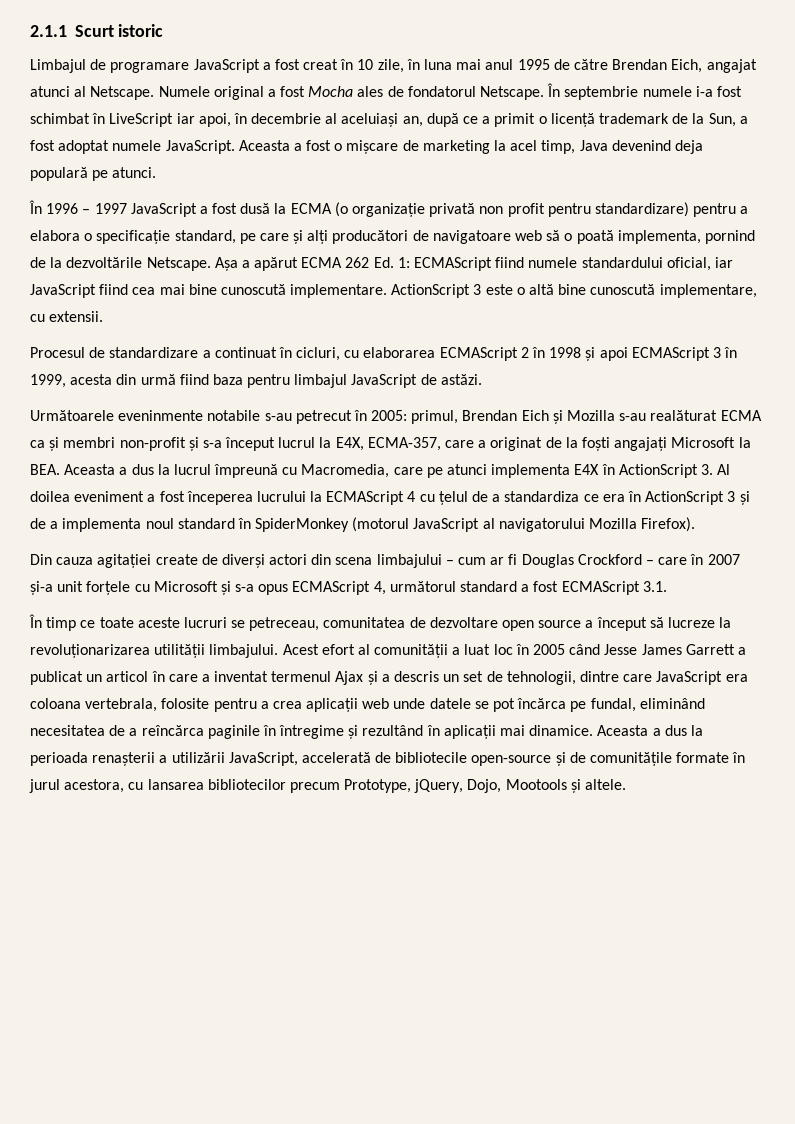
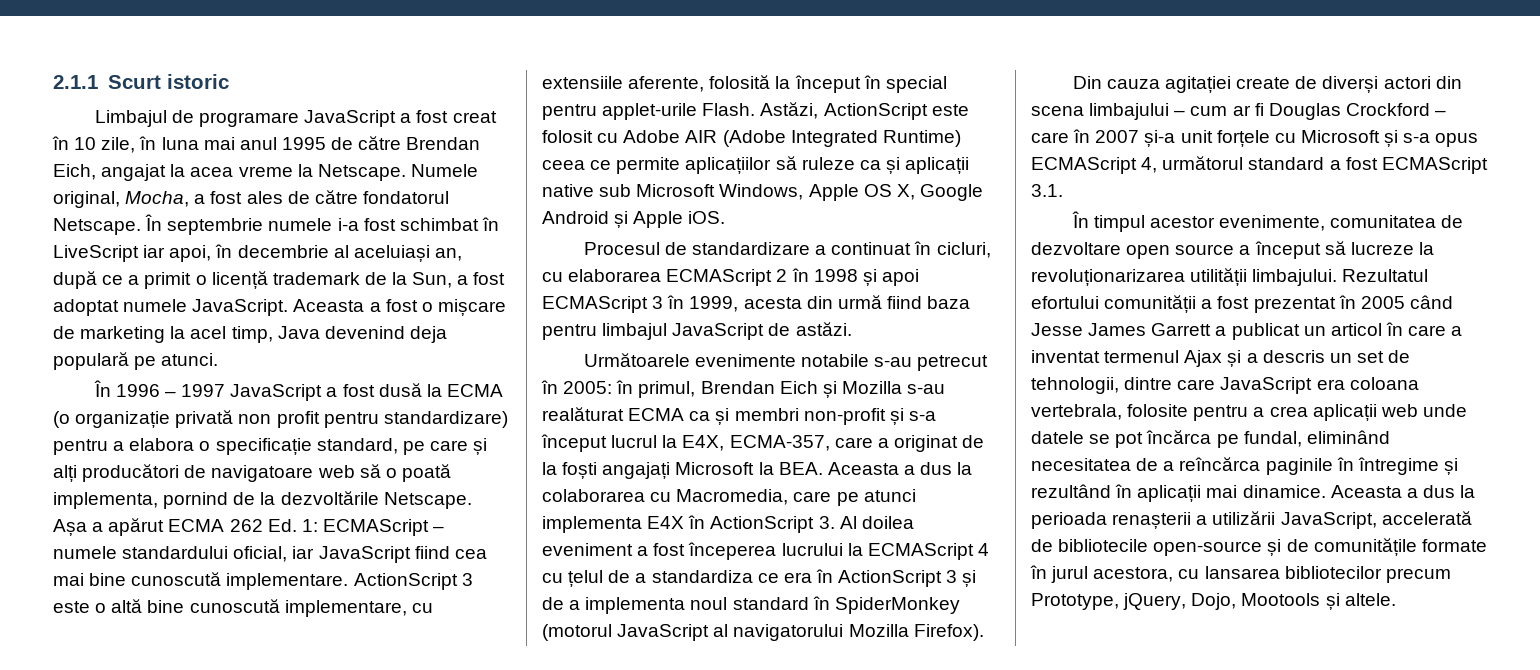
[30,86,354,100] atunci al Netscape. Numele original a fost Mocha -> [170,164,478,181] [53,191,243,208] la acea vreme la Netscape. Numele original, Mocha, a fost
(404, 91) none -> [314,190,358,204] către
[495,257,525,268] fiind -> [433,526,445,532] –
[49,311,104,322] extensii. -> [542,75,947,93] [542,102,969,120] [542,130,961,147] [542,156,970,174] [542,184,983,201] [542,211,726,228] extensiile aferente, folosită la început în special pentru applet-urile Flash. Astăzi, ActionScript este folosit cu Adobe AIR (Adobe Integrated Runtime) ceea ce permite aplicațiilor să ruleze ca și aplicații native sub Microsoft Windows, Apple OS X, Google Android și Apple iOS.
[118,410,204,421] eveninmente -> [694,354,796,367] evenimente
(408, 415) none -> [616,380,634,394] în
[173,464,279,478] lucrul împreună -> [542,489,645,502] colaborarea
[46,617,320,631] timp ce toate aceste lucruri se petreceau, -> [1093,215,1326,232] timpul acestor evenimente,
[282,644,513,658] Acest efort al comunității a luat loc -> [1342,269,1429,282] [1031,295,1336,313] Rezultatul efortului comunității a fost prezentat

